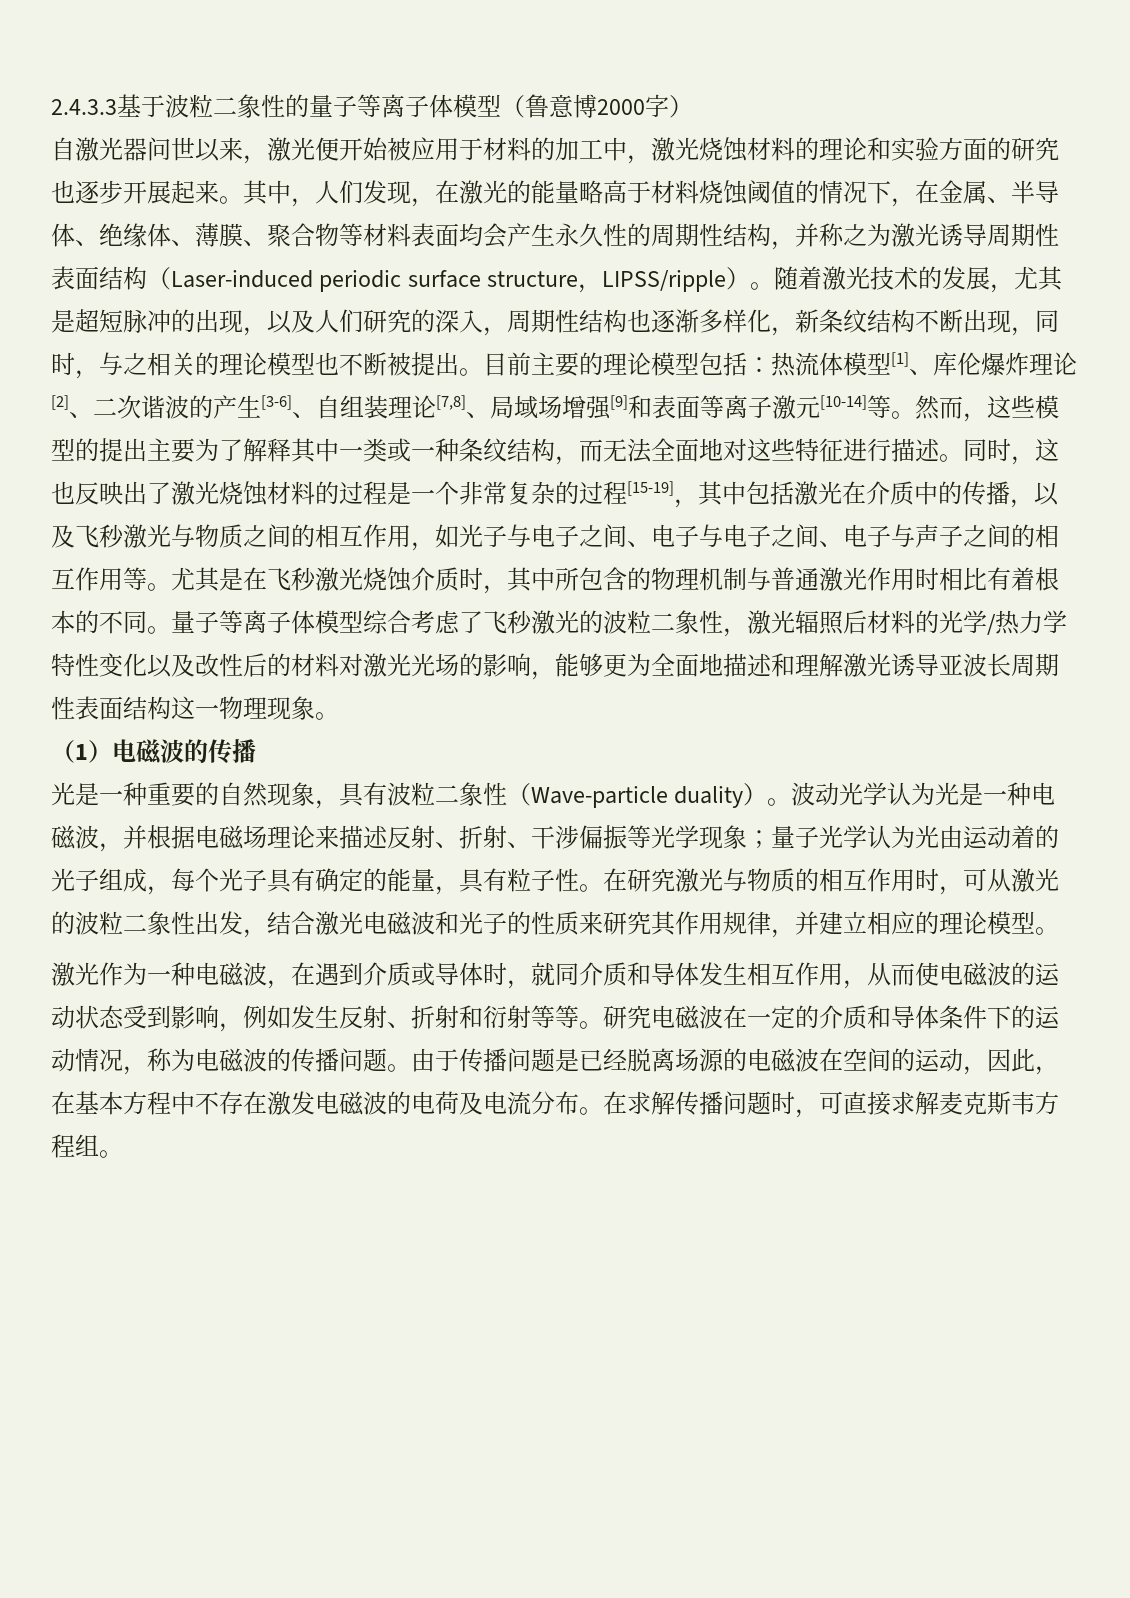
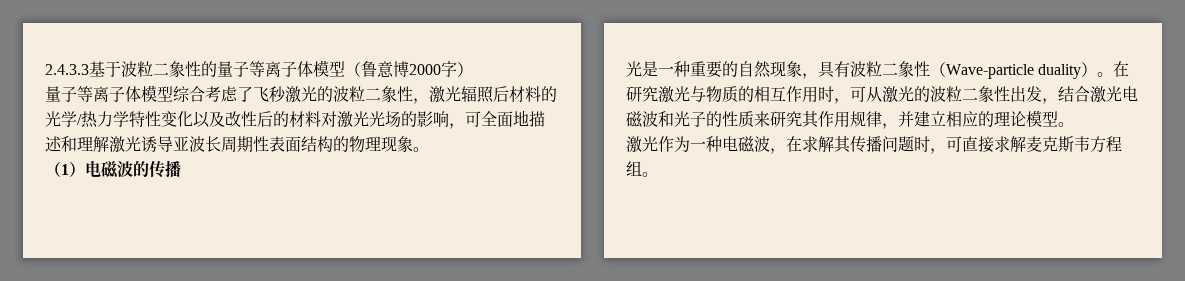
[51,137,1059,164] [51,180,1059,207] [51,223,1059,250] [51,266,1064,293] [51,309,1059,336] [51,352,909,379] [909,352,1077,376] [51,395,69,410] [69,395,292,419] [292,395,466,419] [466,395,1059,422] [51,438,1059,465] [51,481,674,506] [674,481,1059,508] [51,524,1059,551] [51,567,1059,594] [51,610,171,634] 自激光器问世以来，激光便开始被应用于材料的加工中，激光烧蚀材料的理论和实验方面的研究也逐步开展起来。其中，人们发现，在激光的能量略高于材料烧蚀阈值的情况下，在金属、半导体、绝缘体、薄膜、聚合物等材料表面均会产生永久性的周期性结构，并称之为激光诱导周期性表面结构（Laser-induced periodic surface structure，LIPSS/ripple）。随着激光技术的发展，尤其是超短脉冲的出现，以及人们研究的深入，周期性结构也逐渐多样化，新条纹结构不断出现，同时，与之相关的理论模型也不断被提出。目前主要的理论模型包括：热流体模型[1]、库伦爆炸理论[2]、二次谐波的产生[3-6]、自组装理论[7,8]、局域场增强[9]和表面等离子激元[10-14]等。然而，这些模型的提出主要为了解释其中一类或一种条纹结构，而无法全面地对这些特征进行描述。同时，这也反映出了激光烧蚀材料的过程是一个非常复杂的过程[15-19]，其中包括激光在介质中的传播，以及飞秒激光与物质之间的相互作用，如光子与电子之间、电子与电子之间、电子与声子之间的相互作用等。尤其是在飞秒激光烧蚀介质时，其中所包含的物理机制与普通激光作用时相比有着根本的不同。 -> (473, 69) none
[555,653,651,677] 能够更为 -> [465,111,481,127] 可
[171,696,219,720] 这一 -> [333,136,349,152] 的
[791,782,1056,806] [51,825,1059,852] [51,868,603,895] 波动光学认为光是一种电磁波，并根据电磁场理论来描述反射、折射、干涉偏振等光学现象；量子光学认为光由运动着的光子组成，每个光子具有确定的能量，具有粒子性。 -> (1114, 74) none
[315,962,1060,989] [51,1005,1060,1032] [51,1048,1059,1075] [51,1091,675,1116] 遇到介质或导体时，就同介质和导体发生相互作用，从而使电磁波的运动状态受到影响，例如发生反射、折射和衍射等等。研究电磁波在一定的介质和导体条件下的运动情况，称为电磁波的传播问题。由于传播问题是已经脱离场源的电磁波在空间的运动，因此，在基本方程中不存在激发电磁波的电荷及电流分布。在求解 -> [802,136,851,153] 求解其

